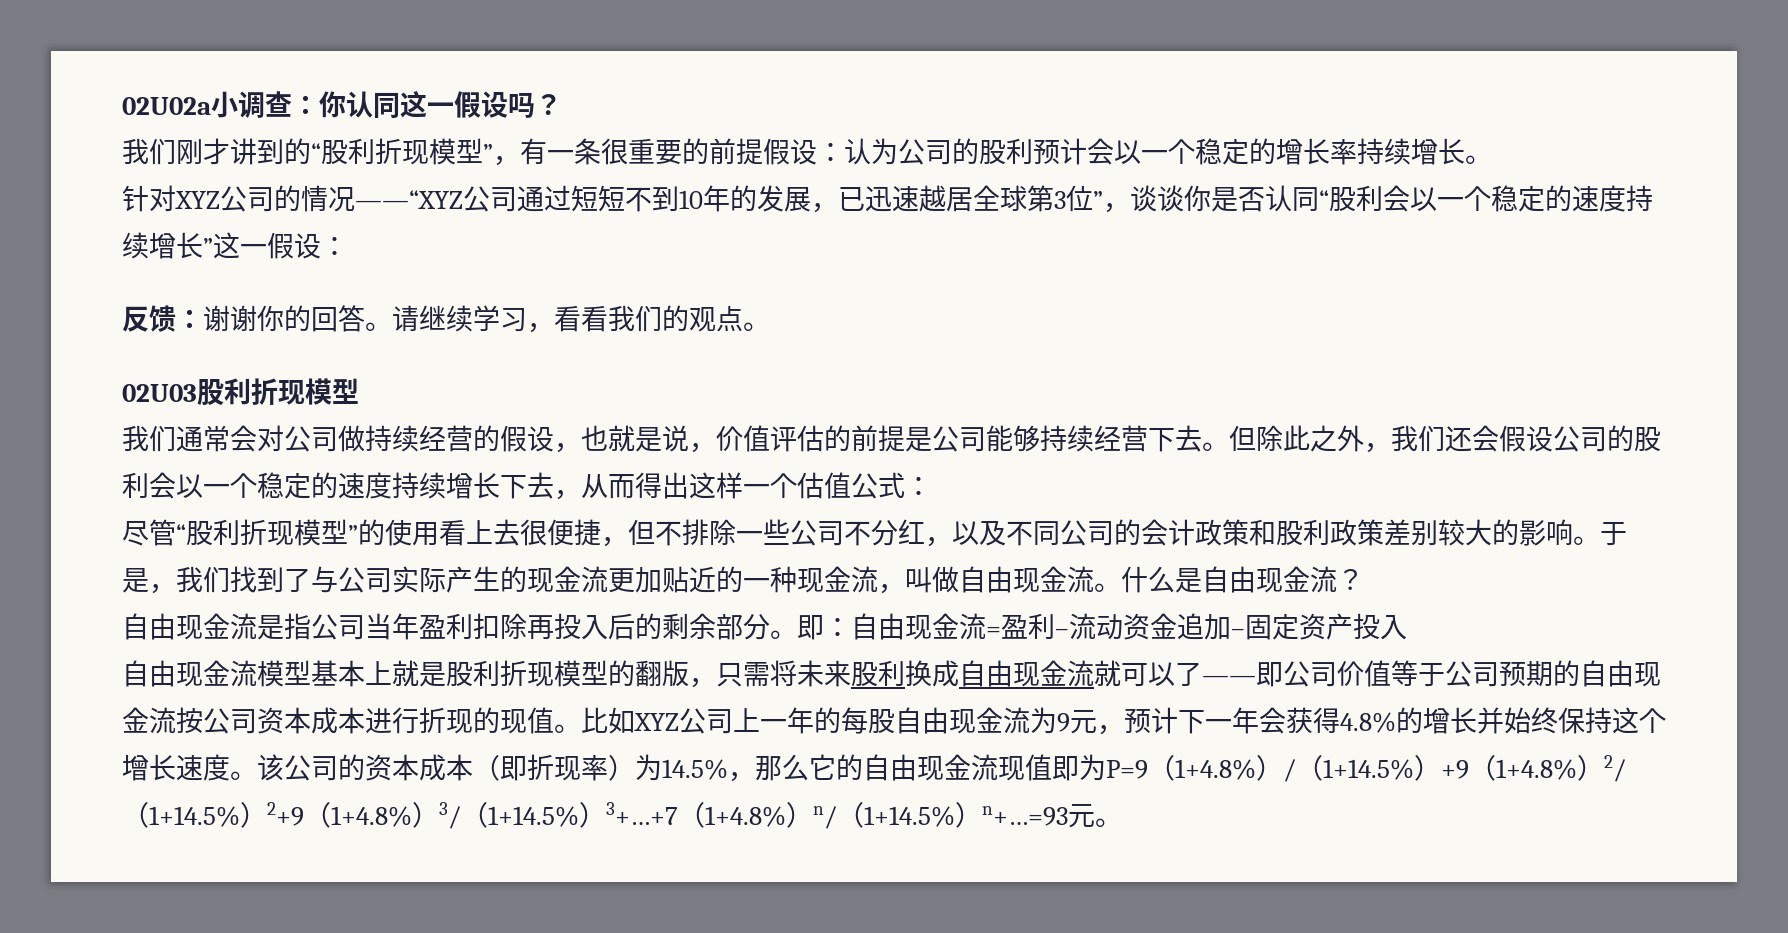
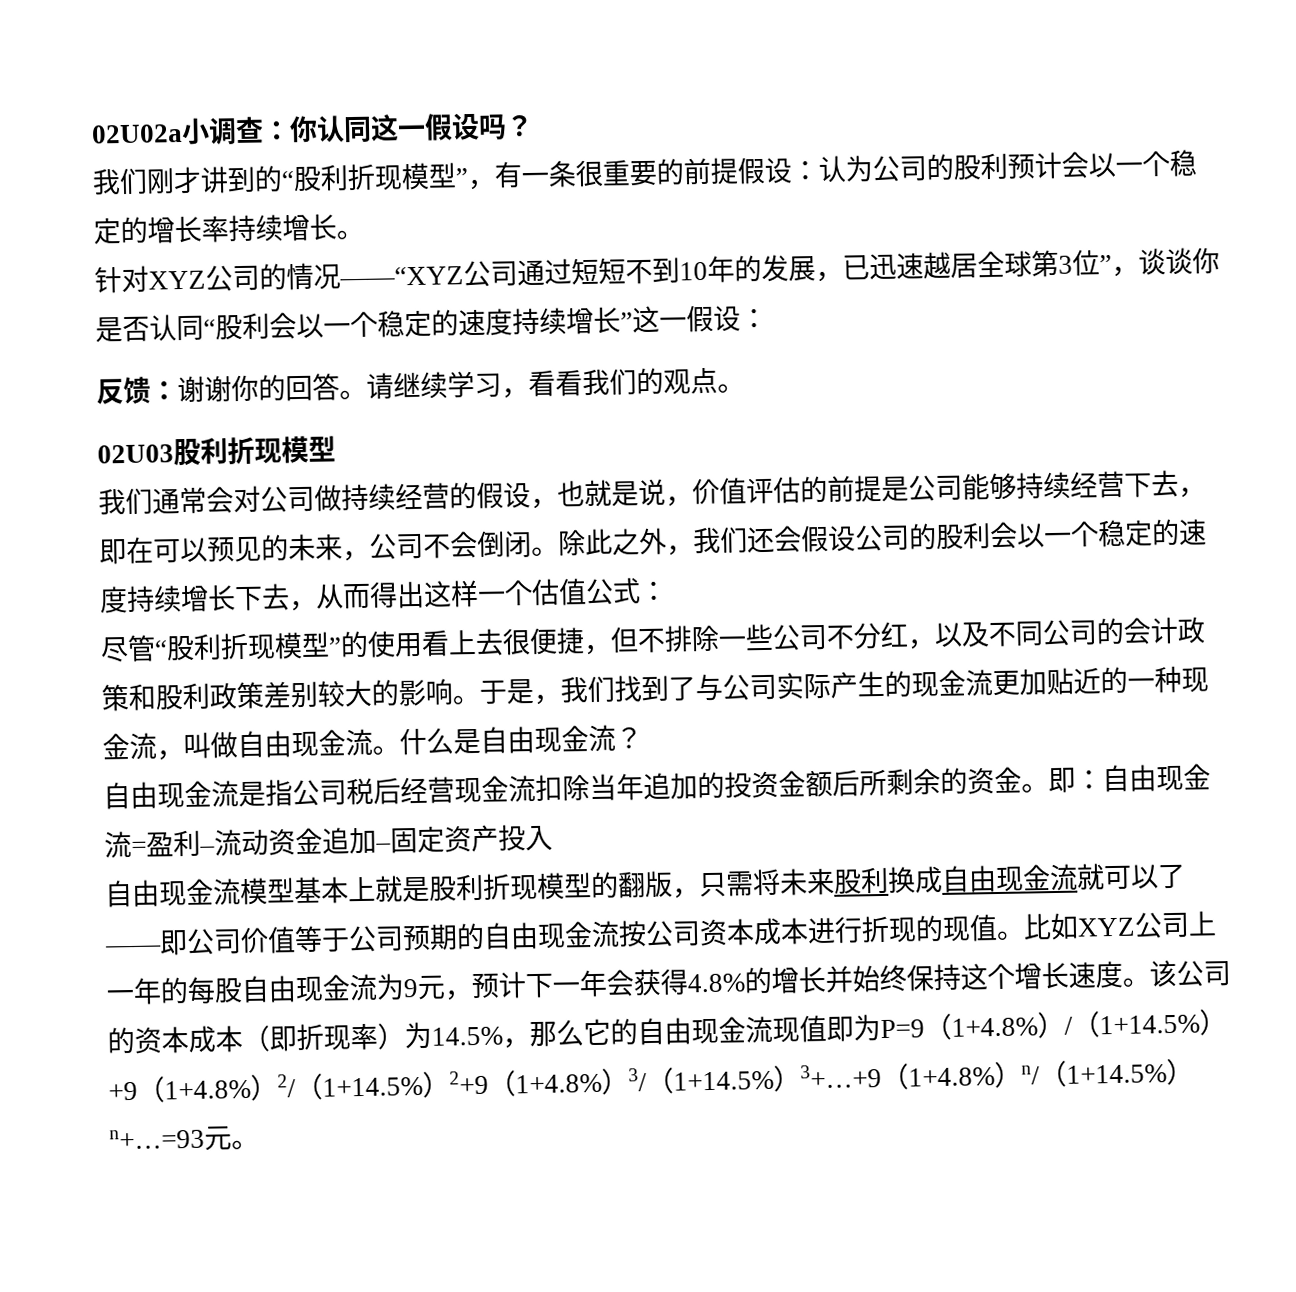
[1202,425,1256,451] 。但 -> [1178,487,1206,498] [99,530,559,565] ，即在可以预见的未来，公司不会倒闭。
[365,613,770,640] 当年盈利扣除再投入后的剩余部分 -> [346,766,1022,806] 税后经营现金流扣除当年追加的投资金额后所剩余的资金
[606,802,678,825] 3+…+7 -> [800,1064,882,1089] 3+…+9

